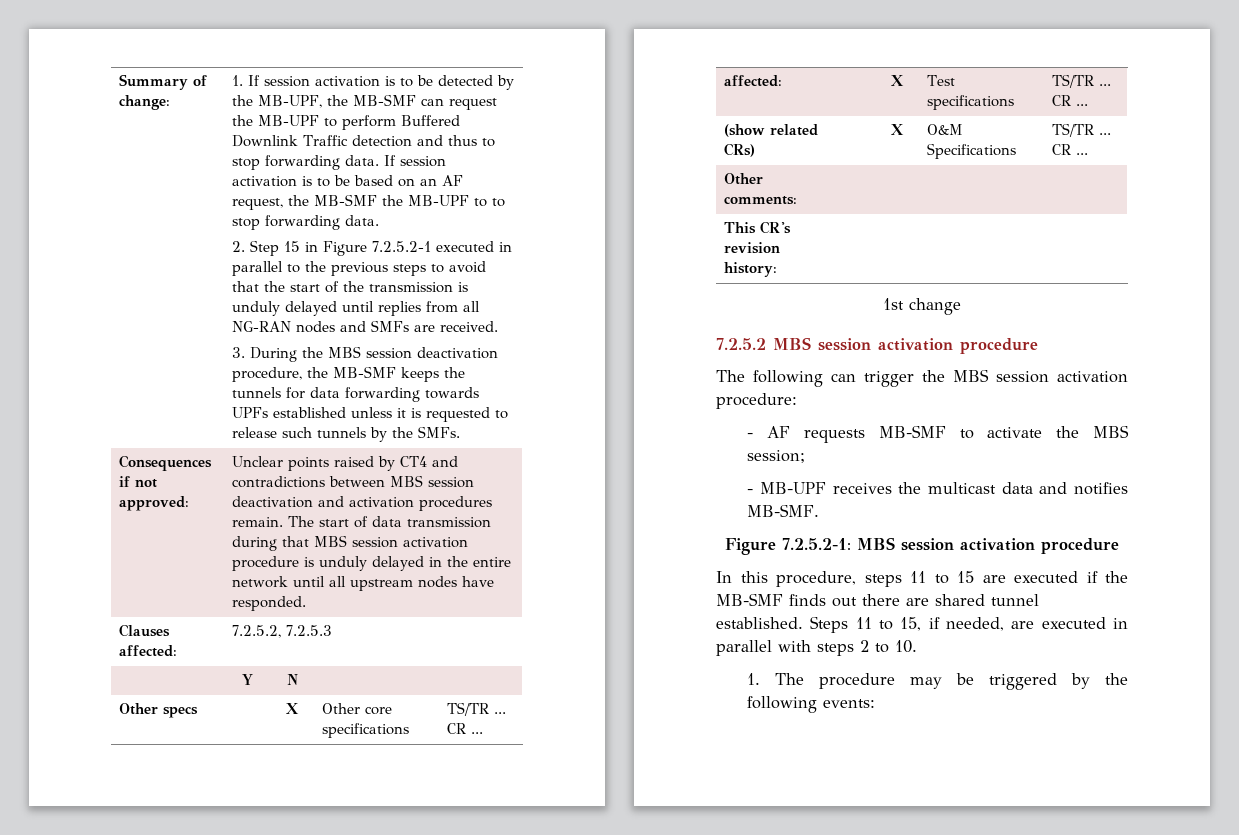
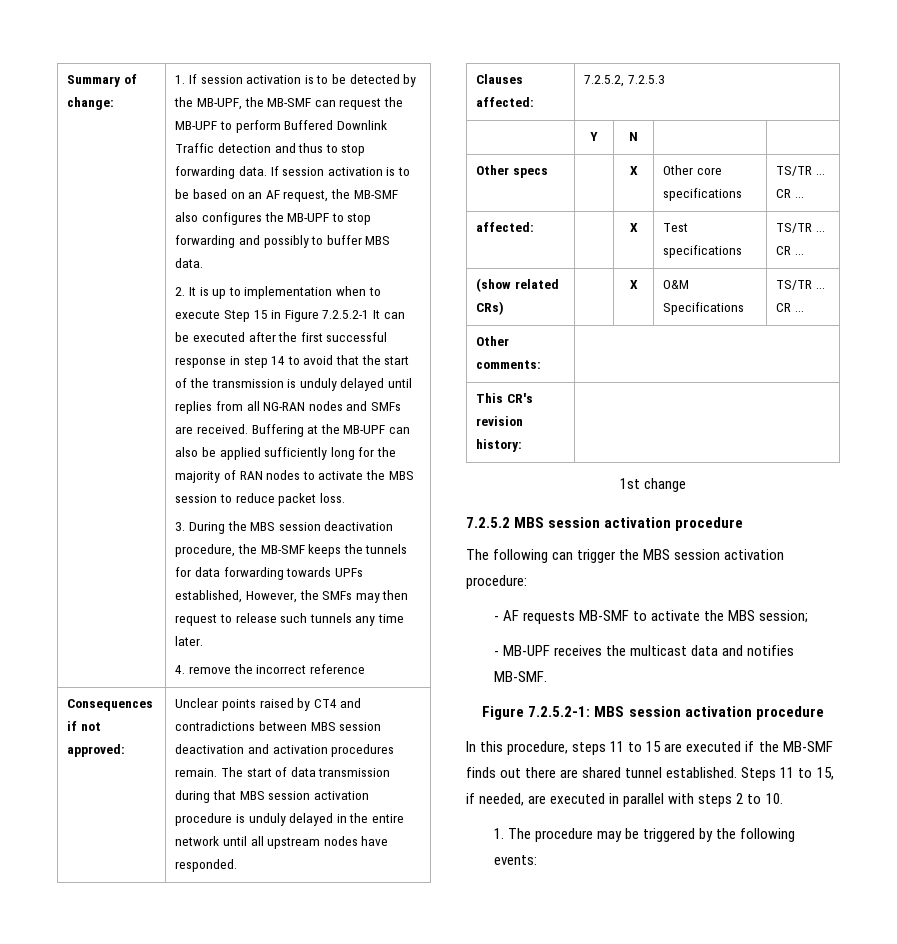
[382,195,506,207] [232,215,380,230] [232,241,246,252] the MB-UPF to to stop forwarding data. // 2. -> [175,212,372,225] [175,235,391,248] [175,258,204,268] [175,286,381,299] [175,310,221,319] also configures the MB-UPF to stop forwarding and possibly to buffer MBS data. // 2. It is up to implementation when to execute
[436,241,513,252] [232,261,427,276] executed in parallel to the previous steps -> [373,310,405,319] [175,332,388,342] [175,356,286,368] It can be executed after the first successful response in step 14
(499, 326) none -> [251,424,411,437] [175,447,397,460] [175,470,414,483] [175,493,345,506] Buffering at the MB-UPF can also be applied sufficiently long for the majority of RAN nodes to activate the MBS session to reduce packet loss.
[273,407,509,422] [232,426,461,442] established unless it is requested to release such tunnels by the SMFs. -> [175,590,409,603] [175,613,405,626] [175,636,204,646] [175,664,365,674] established, However, the SMFs may then request to release such tunnels any time later. // 4. remove the incorrect reference

